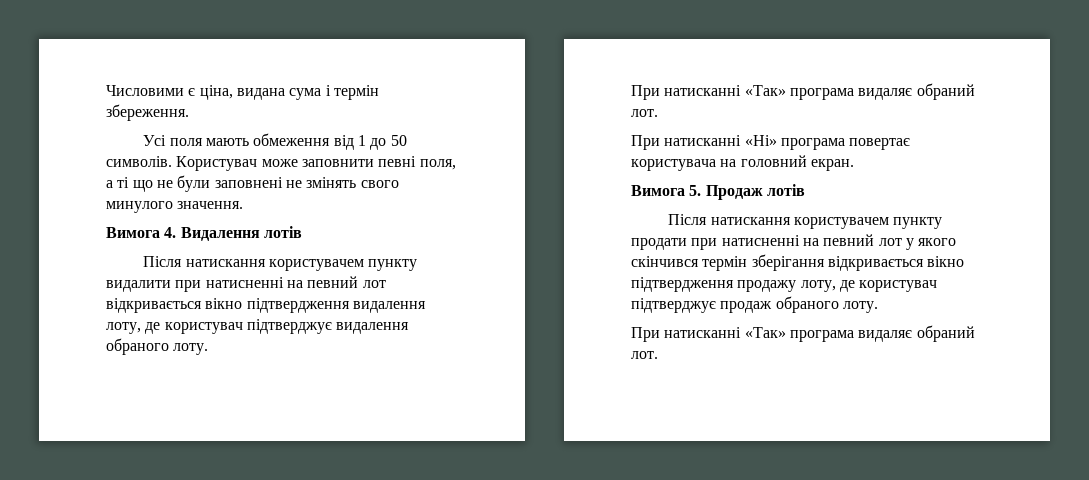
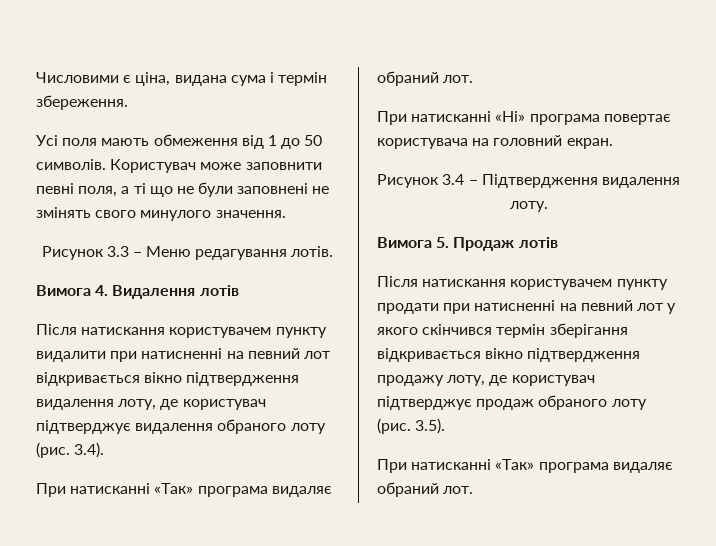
(244, 205) none -> [41,246,334,260] // Рисунок 3.3 – Меню редагування лотів.
[173,343,209,355] лоту. -> [290,423,326,434] [36,442,105,458] лоту (рис. 3.4).
(854, 165) none -> [377,174,680,188] [509,201,548,212] // Рисунок 3.4 – Підтвердження видалення лоту.
[842,301,878,313] лоту. -> [611,399,647,410] [377,418,446,434] лоту (рис. 3.5).

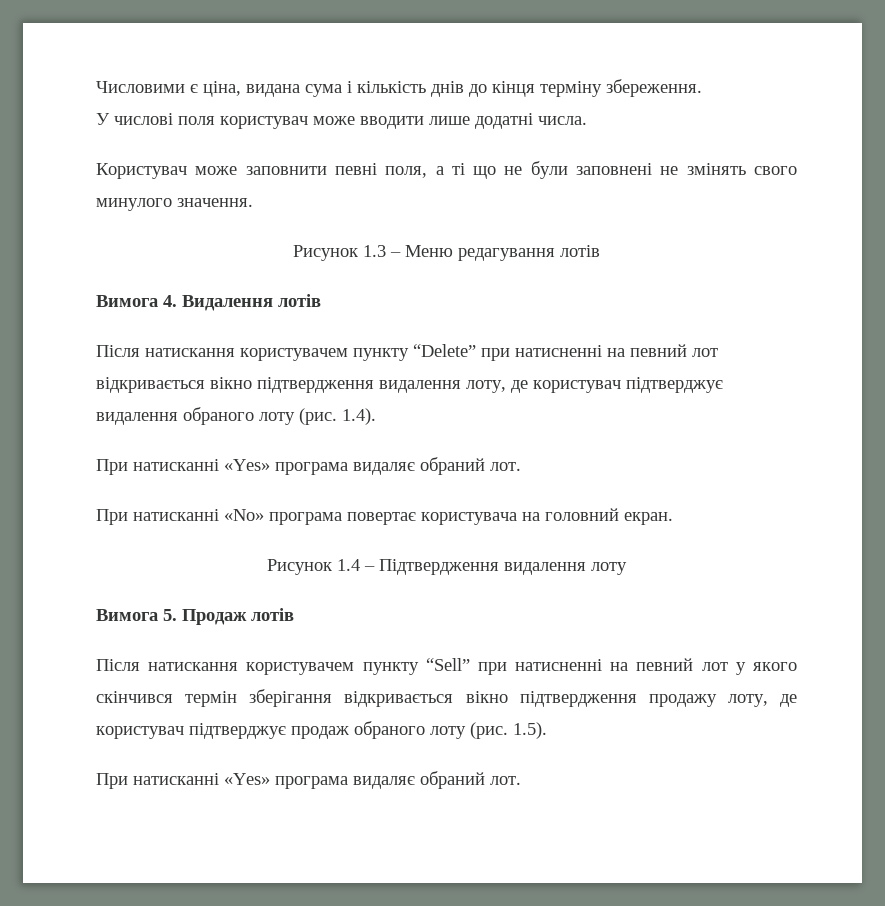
[278,72,328,86] [36,95,128,110] [36,134,323,149] [36,159,106,170] термін збереження. // Усі поля мають обмеження від 1 до 50 символів. -> [357,79,702,97] [96,113,587,129] кількість днів до кінця терміну збереження. // У числові поля користувач може вводити лише додатні числа. //
[106,246,129,257] 3.3 -> [363,245,386,257] 1.3
[291,246,334,257] лотів. -> [560,245,600,257] лотів
[36,351,106,362] видалити -> [413,344,476,357] “Delete”
[74,442,105,458] [36,483,194,497] 3.4). // При натисканні «Так» -> [342,408,376,425] [96,459,270,475] 1.4). // При натисканні «Yes»
[495,111,526,122] «Ні» -> [224,509,264,521] «No»
[442,174,465,185] 3.4 -> [337,559,360,571] 1.4
[509,201,548,212] лоту. -> [591,562,627,575] лоту
[377,303,439,314] продати -> [425,658,470,671] “Sell”
[415,418,446,434] [377,459,535,473] 3.5). // При натисканні «Так» -> [513,722,547,739] [96,773,270,789] 1.5). // При натисканні «Yes»

